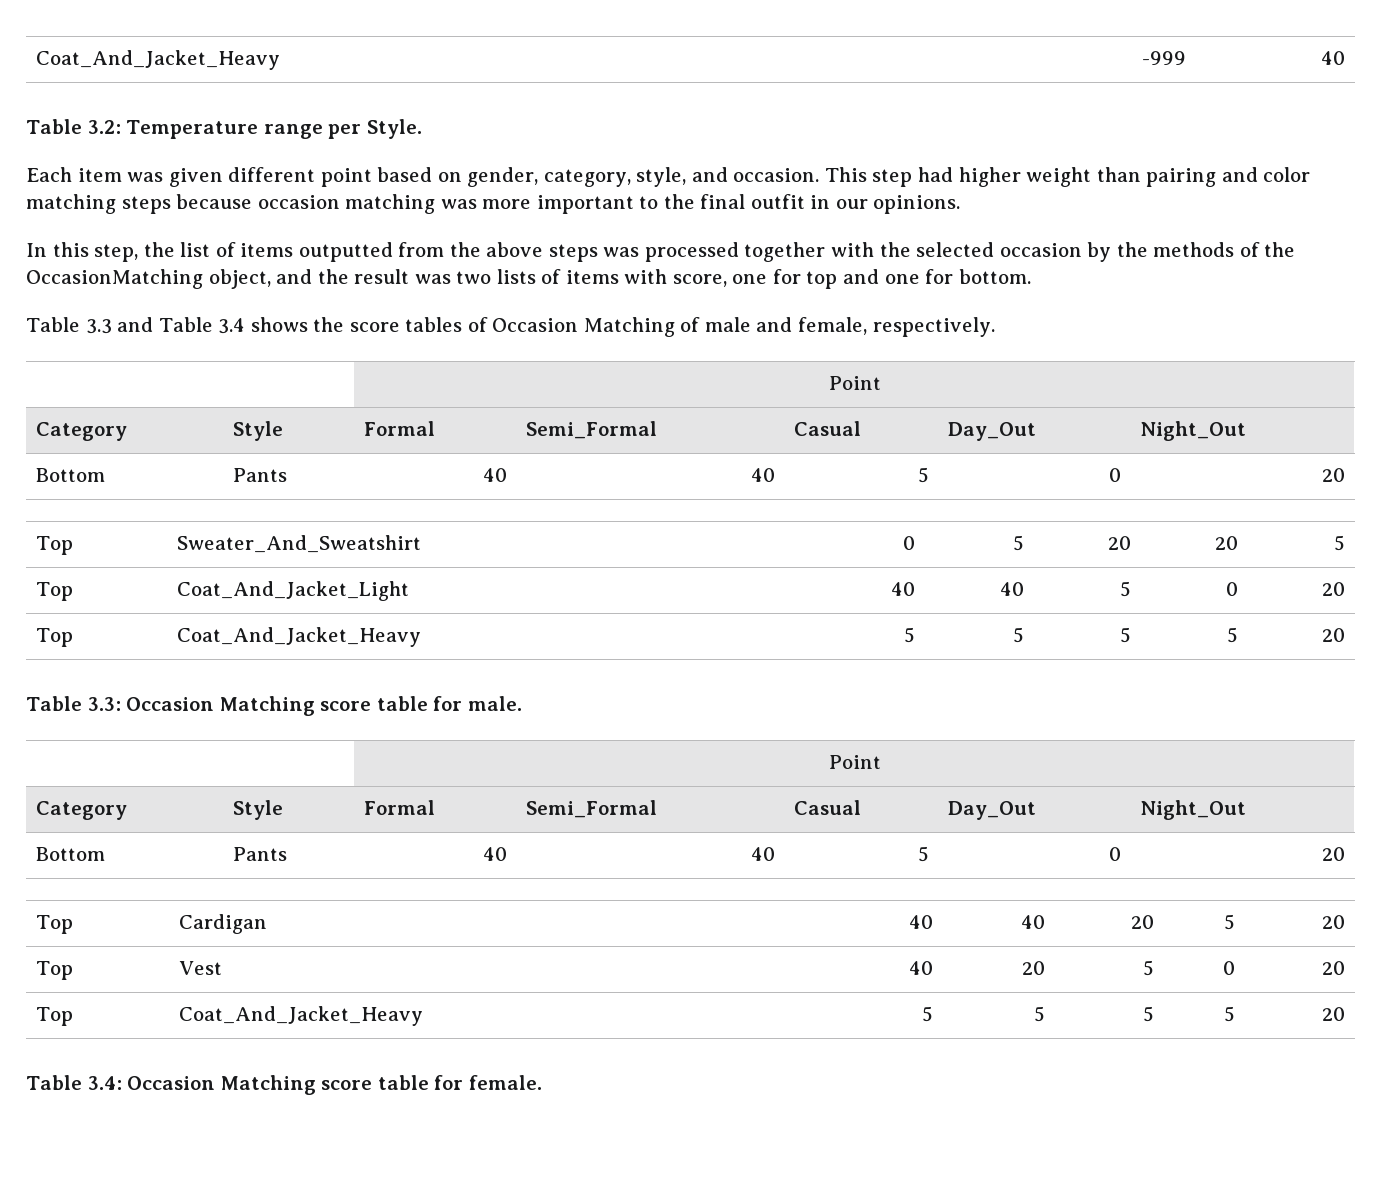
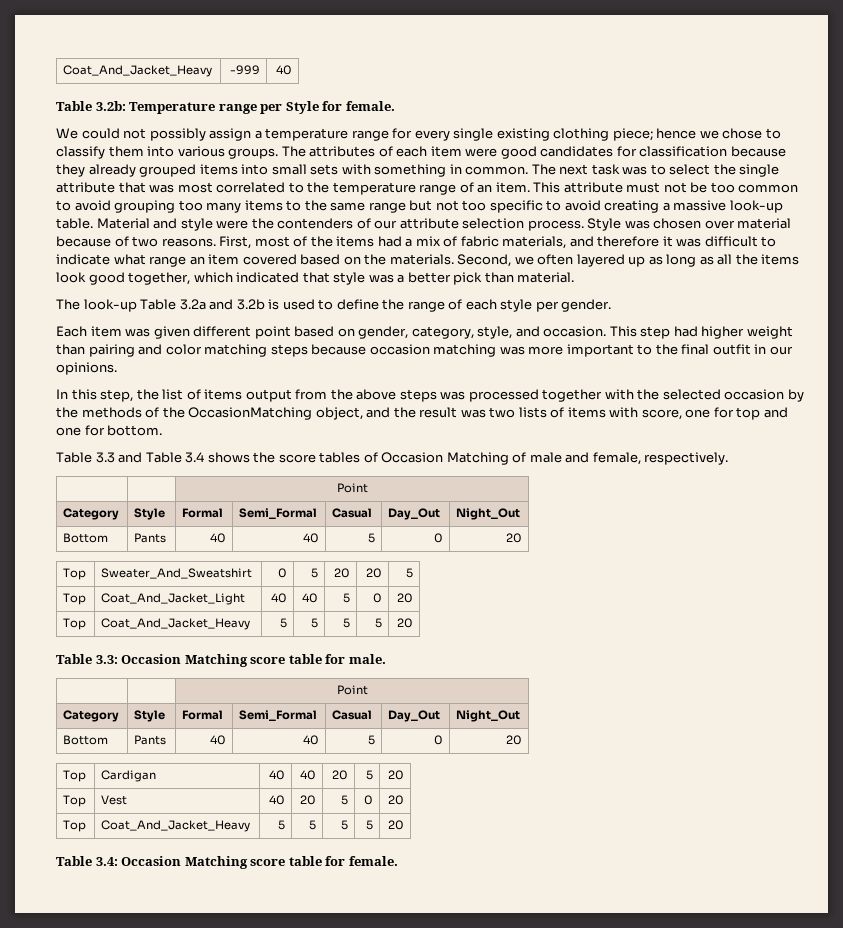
[87,120,121,134] 3.2: -> [95,101,126,111] 3.2b:
[366,119,422,139] Style. -> [285,101,395,114] [56,128,781,141] [56,146,786,159] [56,164,780,177] [56,182,799,195] [56,200,783,213] [56,218,792,231] [56,236,777,249] [56,254,800,267] [56,272,575,285] [56,299,612,312] Style for female. // We could not possibly assign a temperature range for every single existing clothing piece; hence we chose to classify them into various groups. The attributes of each item were good candidates for classification because they already grouped items into small sets with something in common. The next task was to select the single attribute that was most correlated to the temperature range of an item. This attribute must not be too common to avoid grouping too many items to the same range but not too specific to avoid creating a massive look-up table. Material and style were the contenders of our attribute selection process. Style was chosen over material because of two reasons. First, most of the items had a mix of fabric materials, and therefore it was difficult to indicate what range an item covered based on the materials. Second, we often layered up as long as all the items look good together, which indicated that style was a better pick than material. // The look-up Table 3.2a and 3.2b is used to define the range of each style per gender.
[298,242,393,262] outputted -> [245,389,292,402] output

